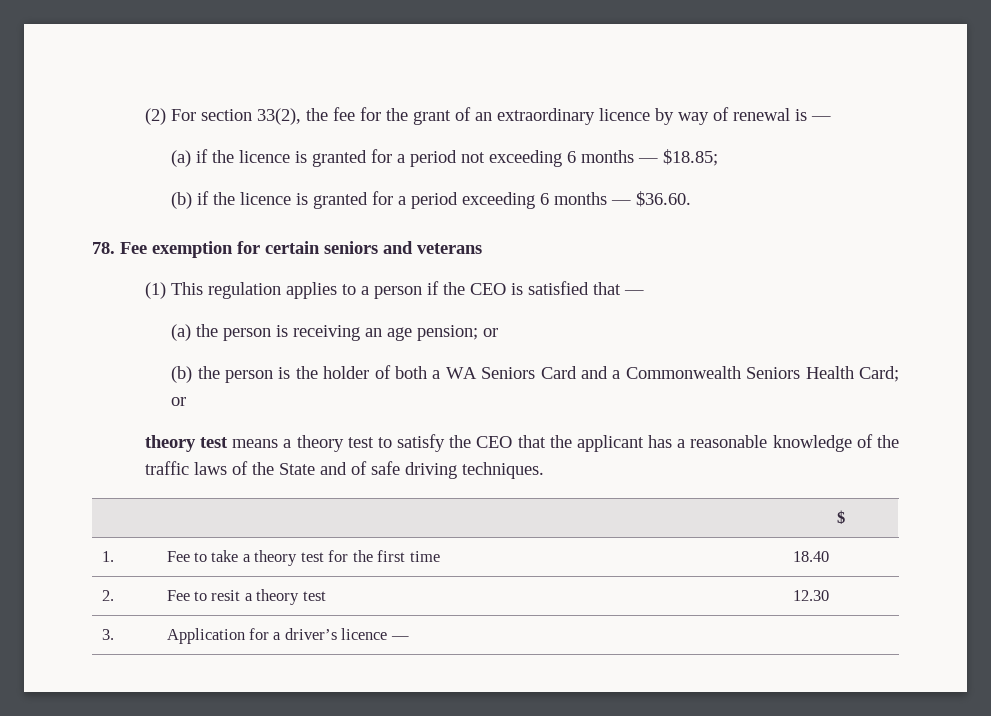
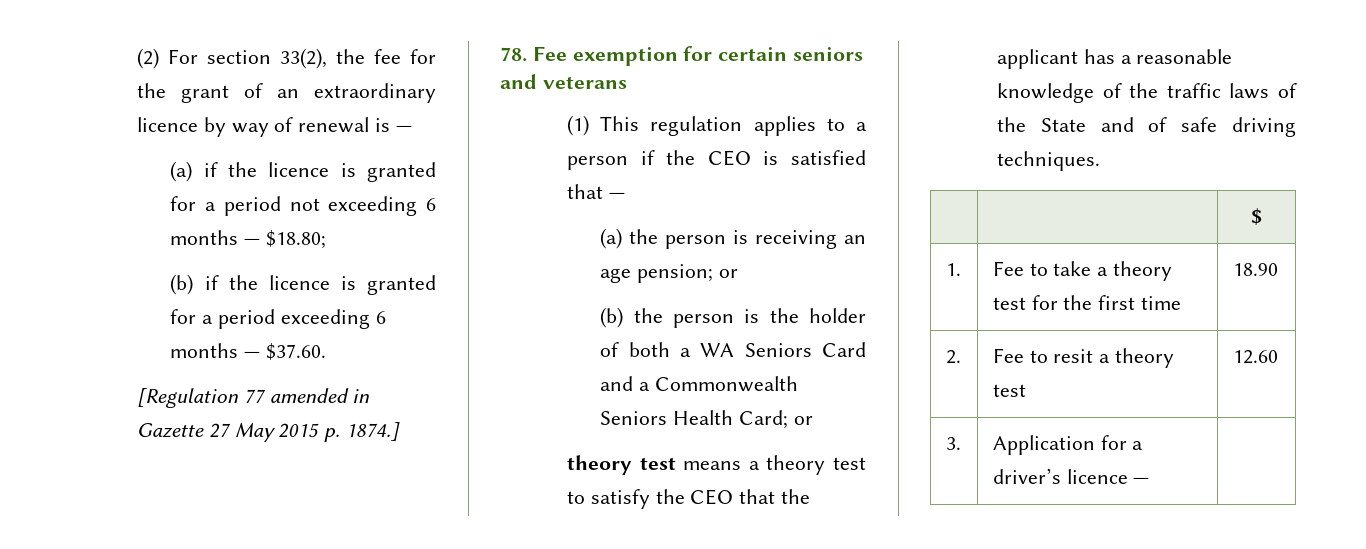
[663,149,719,166] $18.85; -> [266,230,327,249] $18.80;
[636,191,692,207] $36.60. -> [266,343,327,360] [136,388,371,408] [136,422,400,442] $37.60. // [Regulation 77 amended in Gazette 27 May 2015 p. 1874.]
[792,551,829,562] 18.40 -> [1232,263,1278,276] 18.90
[792,590,829,601] 12.30 -> [1232,350,1278,364] 12.60

